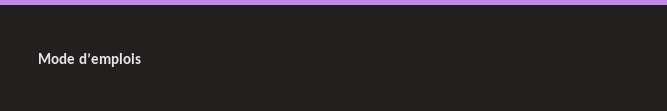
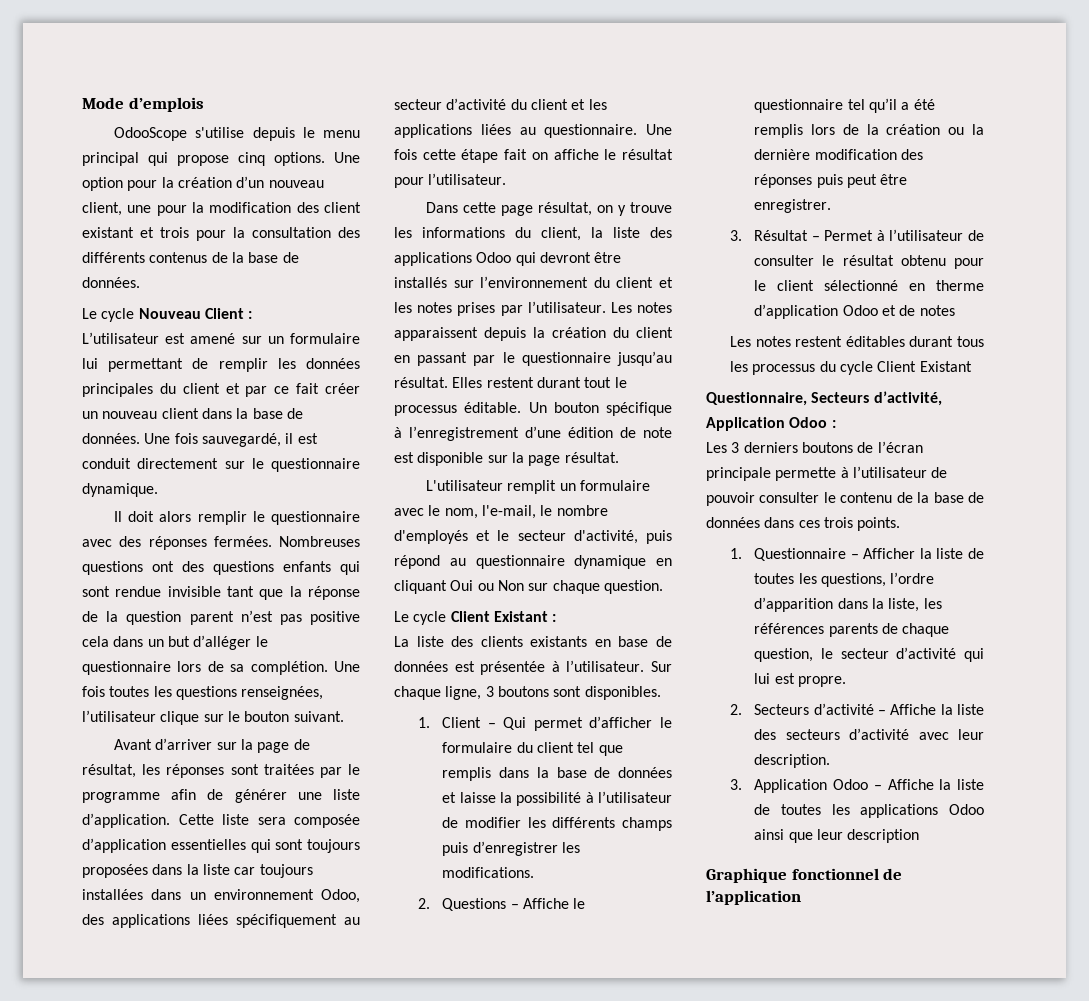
(141, 60) none -> [114,127,360,141] [82,152,360,166] [82,176,324,191] [82,202,361,216] [82,227,360,241] [82,252,299,263] [82,277,140,288] [82,308,253,322] [82,332,360,344] [82,358,360,372] [82,383,360,397] [82,408,303,419] [82,433,318,447] [82,458,360,472] [82,483,158,497] [114,511,360,525] [82,536,360,550] [82,561,360,575] [82,586,360,600] [82,610,360,625] [82,635,268,650] [82,661,360,675] [82,686,324,700] [82,710,344,725] [114,738,310,753] [82,764,360,778] [82,789,360,803] [82,813,360,828] [82,838,360,853] [82,864,313,878] [82,889,360,903] [82,914,360,928] [394,98,607,110] [394,124,672,138] [394,149,673,163] [394,173,507,188] [426,202,672,216] [394,227,672,241] [394,252,622,266] [394,276,673,288] [394,301,672,316] [394,327,673,341] [394,351,672,366] [394,377,627,388] [394,402,672,416] [394,426,672,441] [394,452,619,466] [426,480,651,494] [394,505,608,519] [394,530,672,544] [394,555,672,569] [394,580,663,594] [394,611,557,625] [394,636,672,647] [394,660,672,675] [394,686,661,700] [418,716,672,731] [442,742,623,756] [442,767,672,781] [442,791,672,806] [442,817,672,831] [442,841,580,856] [442,867,535,878] [418,898,586,911] [754,98,935,113] [754,124,984,138] [754,149,923,160] [754,174,908,188] [754,199,832,213] [730,229,984,241] [754,255,984,269] [754,280,984,291] [754,304,955,319] [730,336,984,347] [730,361,972,375] [706,391,942,406] [706,417,836,431] [706,441,923,453] [706,466,948,481] [706,492,984,506] [706,517,901,531] [730,548,984,561] [754,572,935,587] [754,597,942,612] [754,623,950,637] [754,647,984,662] [754,673,846,687] [730,703,984,715] [754,728,984,740] [754,754,831,768] [730,779,984,793] [754,804,984,818] [754,829,920,843] [706,868,903,883] [706,890,801,905] // OdooScope s'utilise depuis le menu principal qui propose cinq options. Une option pour la création d’un nouveau client, une pour la modification des client existant et trois pour la consultation des différents contenus de la base de données. // Le cycle Nouveau Client : // L’utilisateur est amené sur un formulaire lui permettant de remplir les données principales du client et par ce fait créer un nouveau client dans la base de données. Une fois sauvegardé, il est conduit directement sur le questionnaire dynamique. // Il doit alors remplir le questionnaire avec des réponses fermées. Nombreuses questions ont des questions enfants qui sont rendue invisible tant que la réponse de la question parent n’est pas positive cela dans un but d’alléger le questionnaire lors de sa complétion. Une fois toutes les questions renseignées, l’utilisateur clique sur le bouton suivant. // Avant d’arriver sur la page de résultat, les réponses sont traitées par le programme afin de générer une liste d’application. Cette liste sera composée d’application essentielles qui sont toujours proposées dans la liste car toujours installées dans un environnement Odoo, des applications liées spécifiquement au secteur d’activité du client et les applications liées au questionnaire. Une fois cette étape fait on affiche le résultat pour l’utilisateur. // Dans cette page résultat, on y trouve les informations du client, la liste des applications Odoo qui devront être installés sur l’environnement du client et les notes prises par l’utilisateur. Les notes apparaissent depuis la création du client en passant par le questionnaire jusqu’au résultat. Elles restent durant tout le processus éditable. Un bouton spécifique à l’enregistrement d’une édition de note est disponible sur la page résultat. // L'utilisateur remplit un formulaire avec le nom, l'e-mail, le nombre d'employés et le secteur d'activité, puis répond au questionnaire dynamique en cliquant Oui ou Non sur chaque question. // Le cycle Client Existant : // La liste des clients existants en base de données est présentée à l’utilisateur. Sur chaque ligne, 3 boutons sont disponibles. // 1. Client – Qui permet d’afficher le formulaire du client tel que remplis dans la base de données et laisse la possibilité à l’utilisateur de modifier les différents champs puis d’enregistrer les modifications. // 2. Questions – Affiche le questionnaire tel qu’il a été remplis lors de la création ou la dernière modification des réponses puis peut être enregistrer. // 3. Résultat – Permet à l’utilisateur de consulter le résultat obtenu pour le client sélectionné en therme d’application Odoo et de notes // Les notes restent éditables durant tous les processus du cycle Client Existant // Questionnaire, Secteurs d’activité, Application Odoo : // Les 3 derniers boutons de l’écran principale permette à l’utilisateur de pouvoir consulter le contenu de la base de données dans ces trois points. // 1. Questionnaire – Afficher la liste de toutes les questions, l’ordre d’apparition dans la liste, les références parents de chaque question, le secteur d’activité qui lui est propre. // 2. Secteurs d’activité – Affiche la liste des secteurs d’activité avec leur description. // 3. Application Odoo – Affiche la liste de toutes les applications Odoo ainsi que leur description // Graphique fonctionnel de l’application

